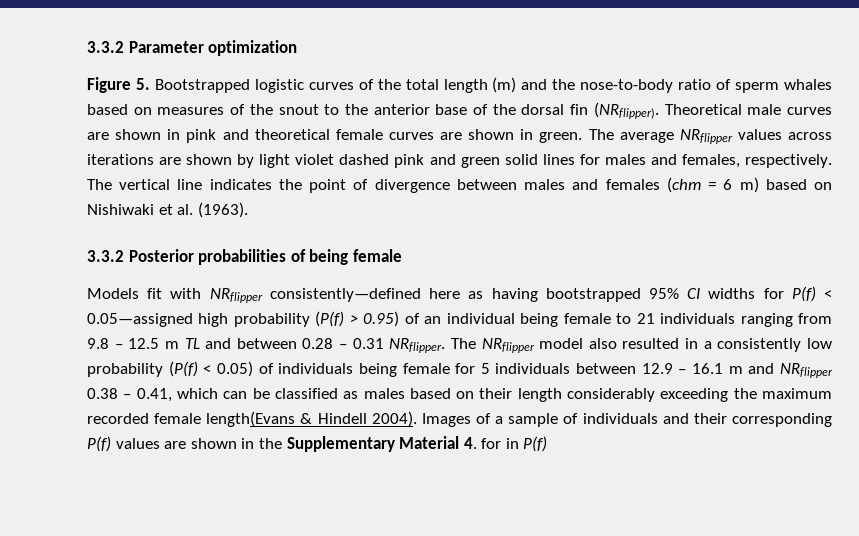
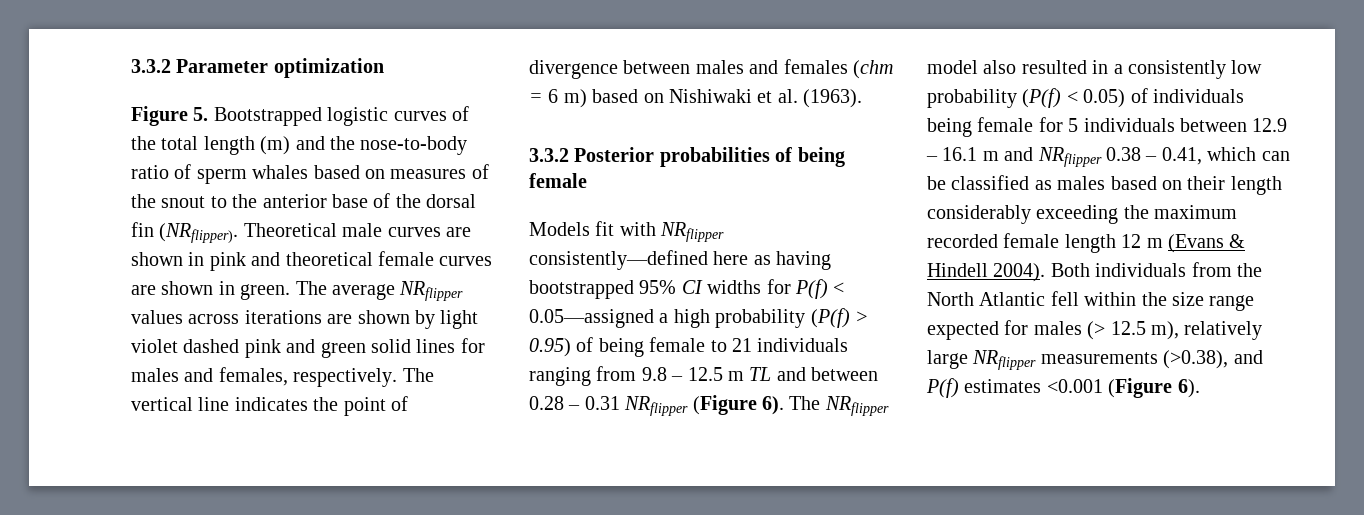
(193, 320) none -> [659,313,669,323] a
[424,313,515,324] an individual -> (594, 344) none
[389,338,446,353] NRflipper. -> [624,395,784,416] NRflipper (Figure 6).
[206,411,832,427] [87,436,548,452] length(Evans & Hindell 2004). Images of a sample of individuals and their corresponding P(f) values are shown in the Supplementary Material 4. for in P(f) -> [1064,234,1246,253] [927,262,1262,282] [927,291,1255,311] [927,320,1263,340] [927,350,1263,370] [926,378,1200,398] length 12 m (Evans & Hindell 2004). Both individuals from the North Atlantic fell within the size range expected for males (> 12.5 m), relatively large NRflipper measurements (>0.38), and P(f) estimates <0.001 (Figure 6).

